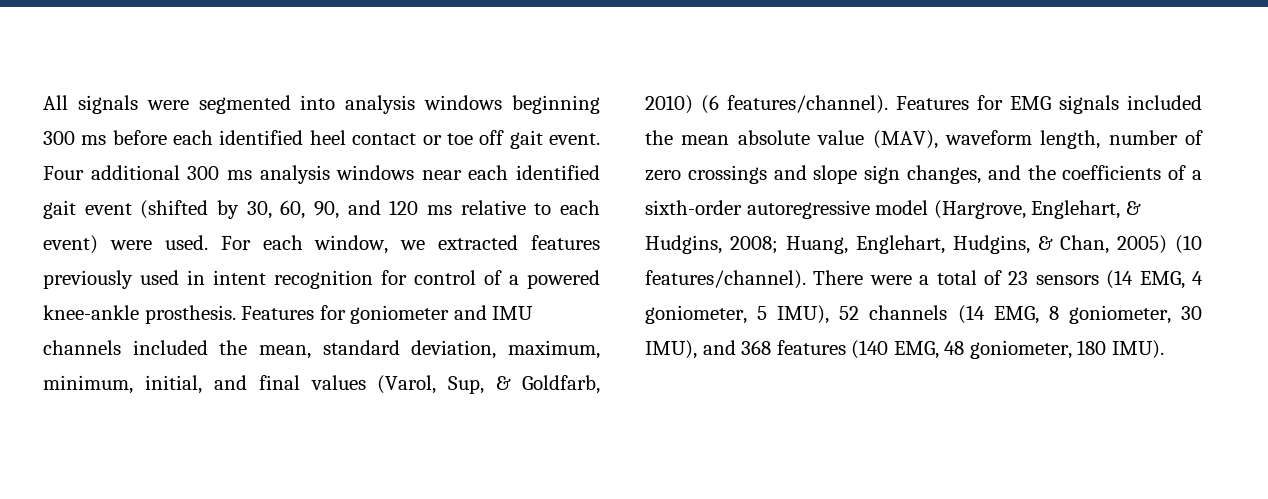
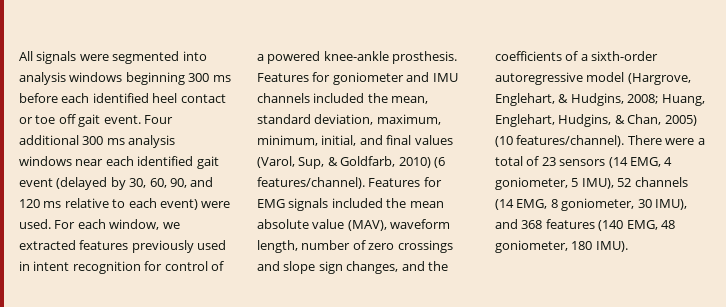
[140,200,209,219] (shifted -> [56,177,108,190] (delayed

